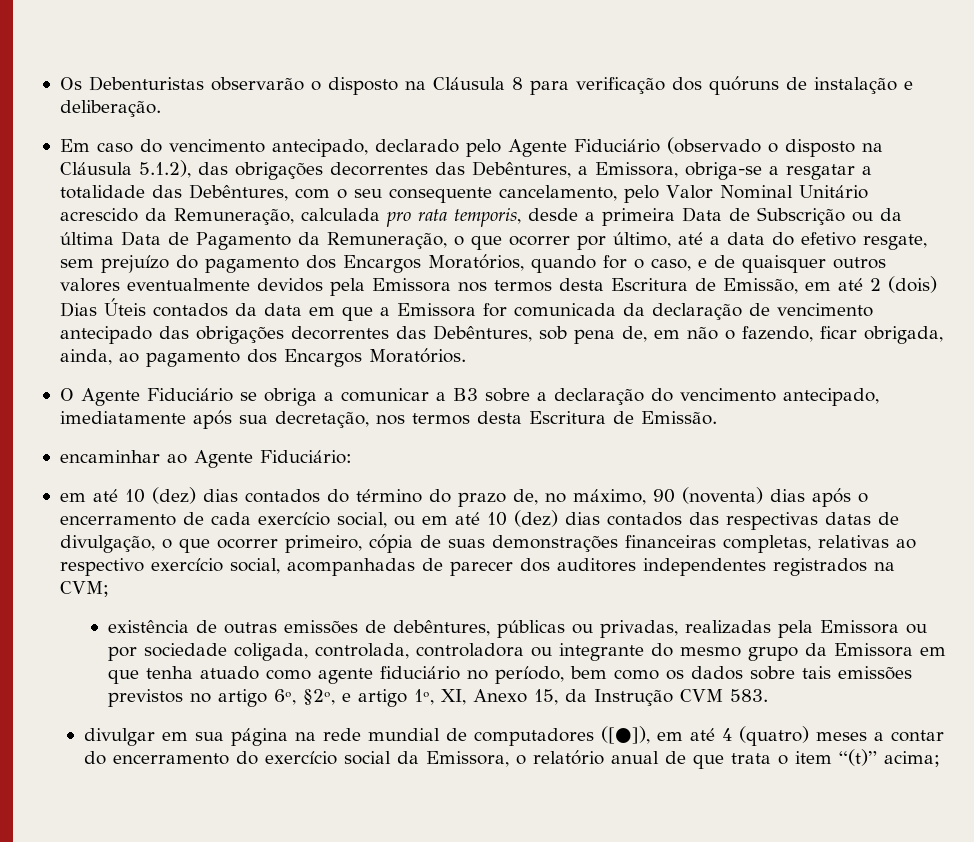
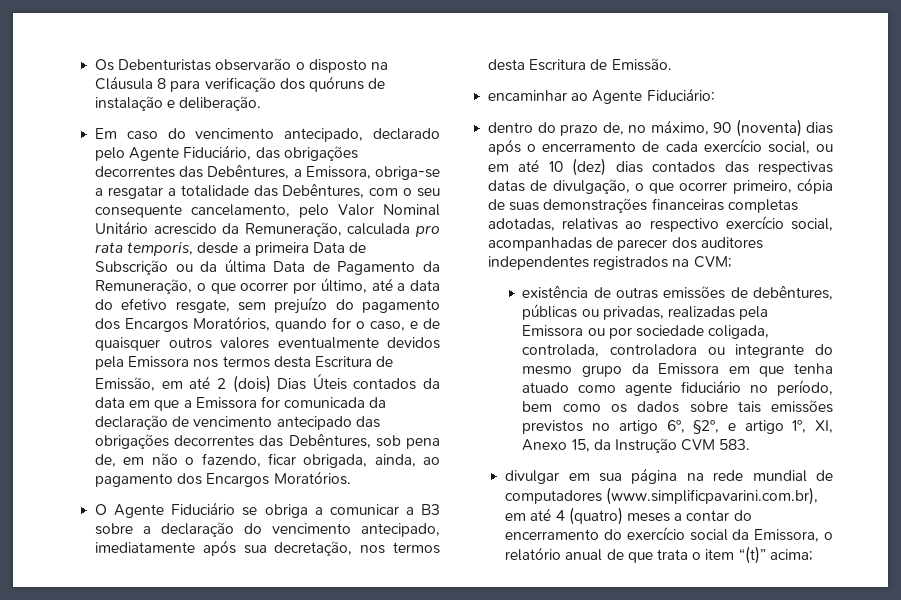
[573,137,883,157] [59,160,191,178] Fiduciário (observado o disposto na Cláusula 5.1.2), -> [183,145,252,160] Fiduciário,
[59,487,422,504] em até 10 (dez) dias contados do término -> [488,122,534,133] dentro
[722,535,811,553] completas, -> [727,199,798,213] [488,218,556,231] completas adotadas,
[600,726,650,744] ([●]), -> [606,487,819,505] (www.simplificpavarini.com.br),

